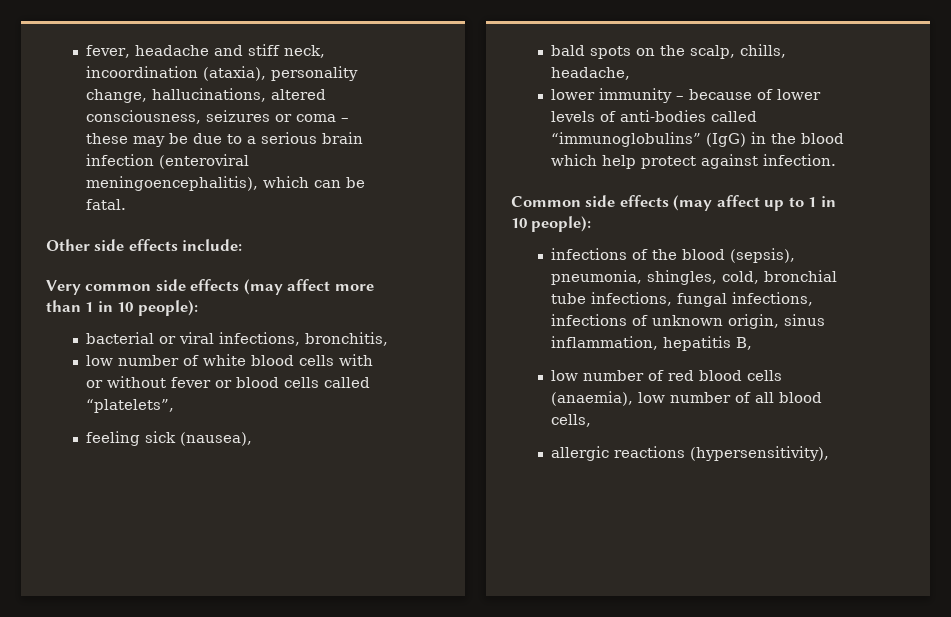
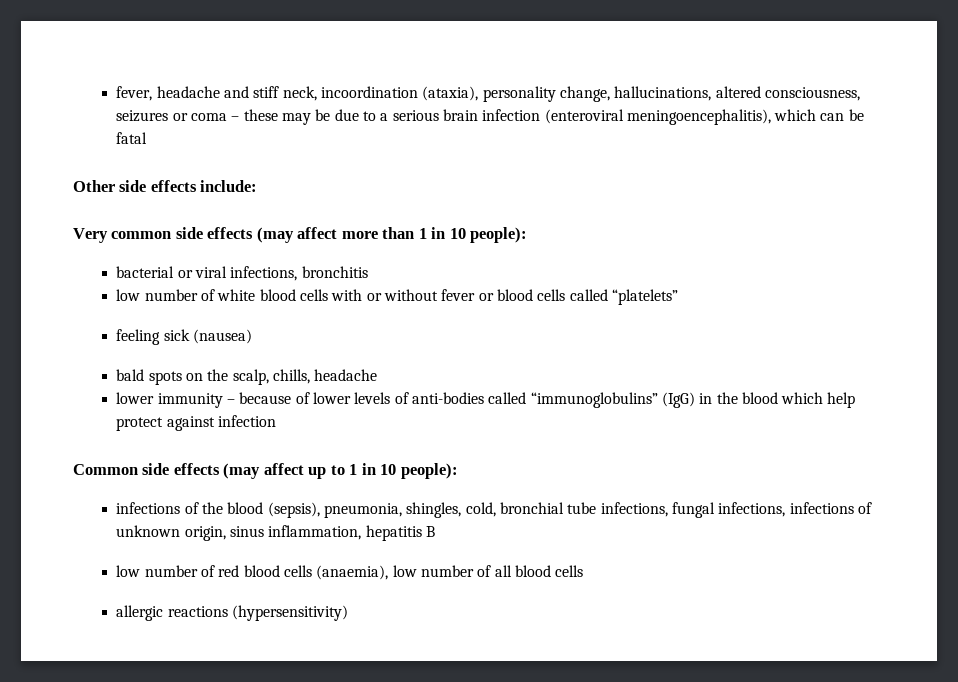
[85,199,126,210] fatal. -> [116,132,148,144] fatal
[304,332,388,346] bronchitis, -> [301,266,368,278] bronchitis
[85,399,174,413] “platelets”, -> [611,289,678,305] “platelets”
[179,432,252,446] (nausea), -> [192,329,252,344] (nausea)
[550,67,630,80] headache, -> [314,369,378,381] headache
[762,154,836,166] infection. -> [217,415,276,427] infection
[735,337,752,350] B, -> [425,526,435,537] B
[550,414,591,427] cells, -> [555,565,584,577] cells
[689,446,829,461] (hypersensitivity), -> [231,605,348,621] (hypersensitivity)

